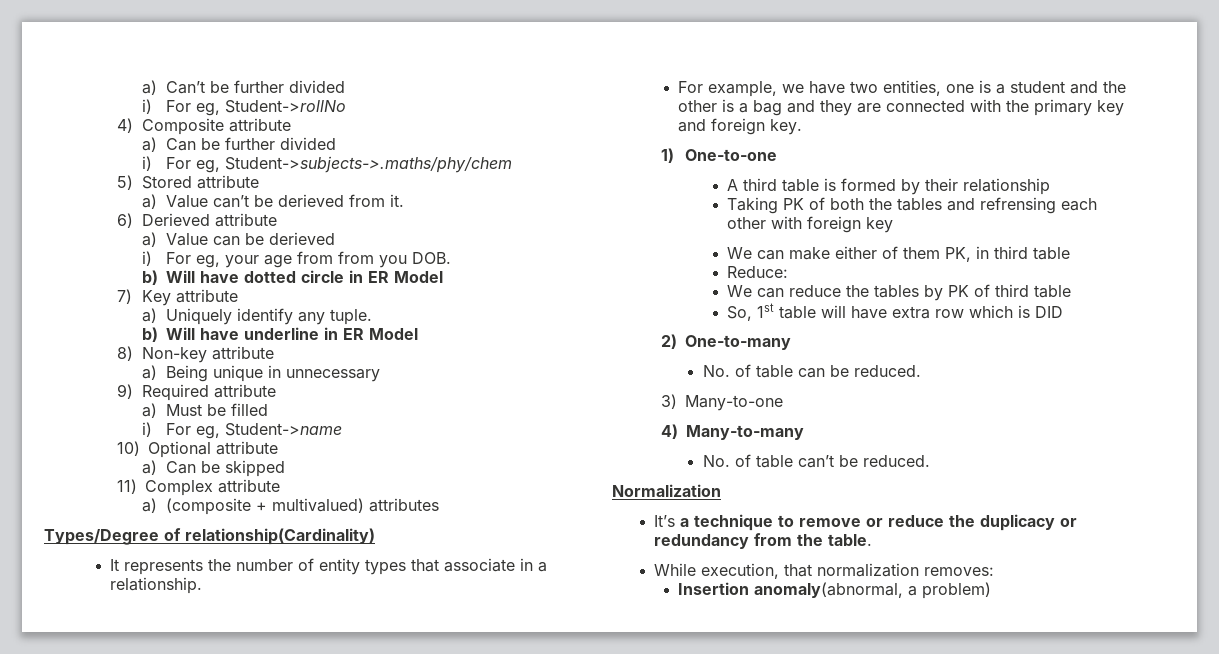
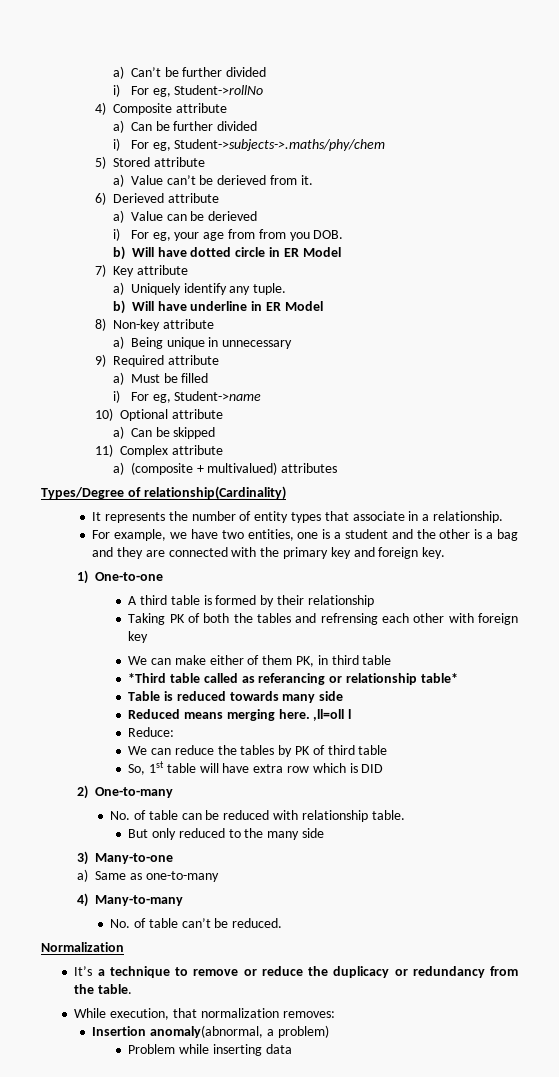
(1071, 253) none -> [128,673,458,685] [128,691,344,703] [128,709,352,721] // *Third table called as referancing or relationship table* // Table is reduced towards many side // Reduced means merging here. ,ll=oll l
[853,365,921,377] [660,394,784,411] reduced. // 3) Many-to-one -> [223,810,405,822] [128,828,324,840] [76,851,173,865] [76,869,219,882] reduced with relationship table. // But only reduced to the many side // 3) Many-to-one // a) Same as one-to-many
(992, 590) none -> [128,1044,292,1056] // Problem while inserting data

